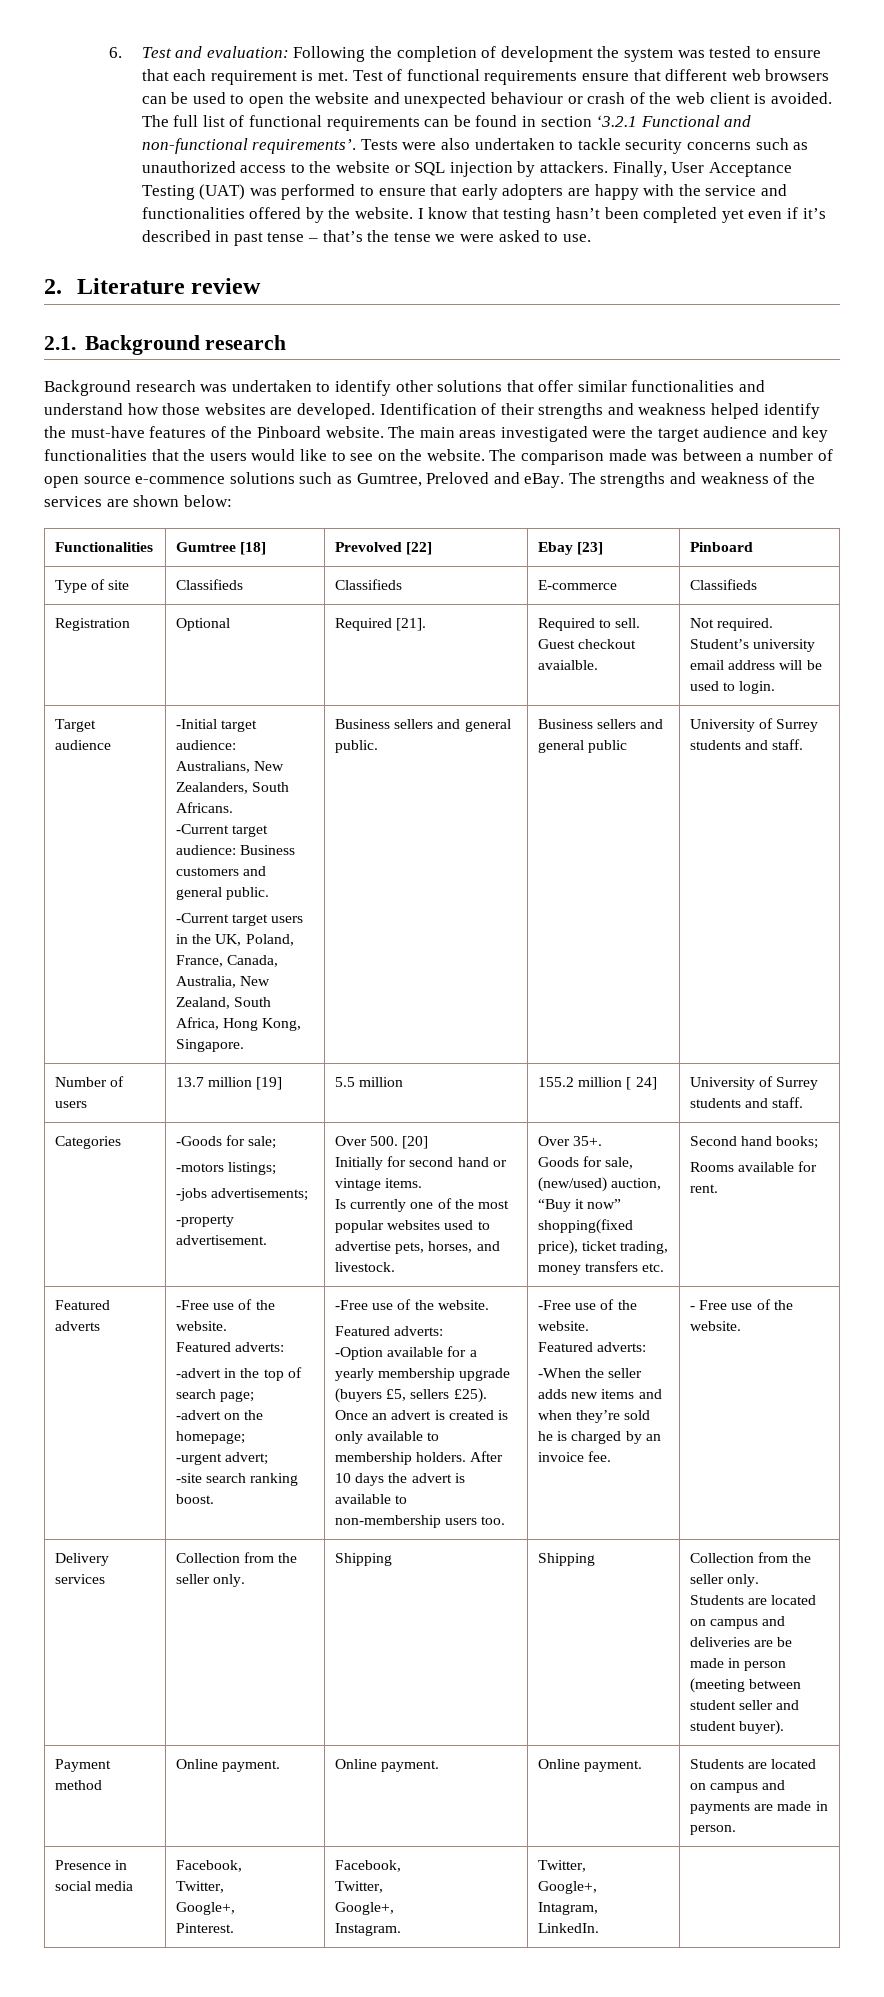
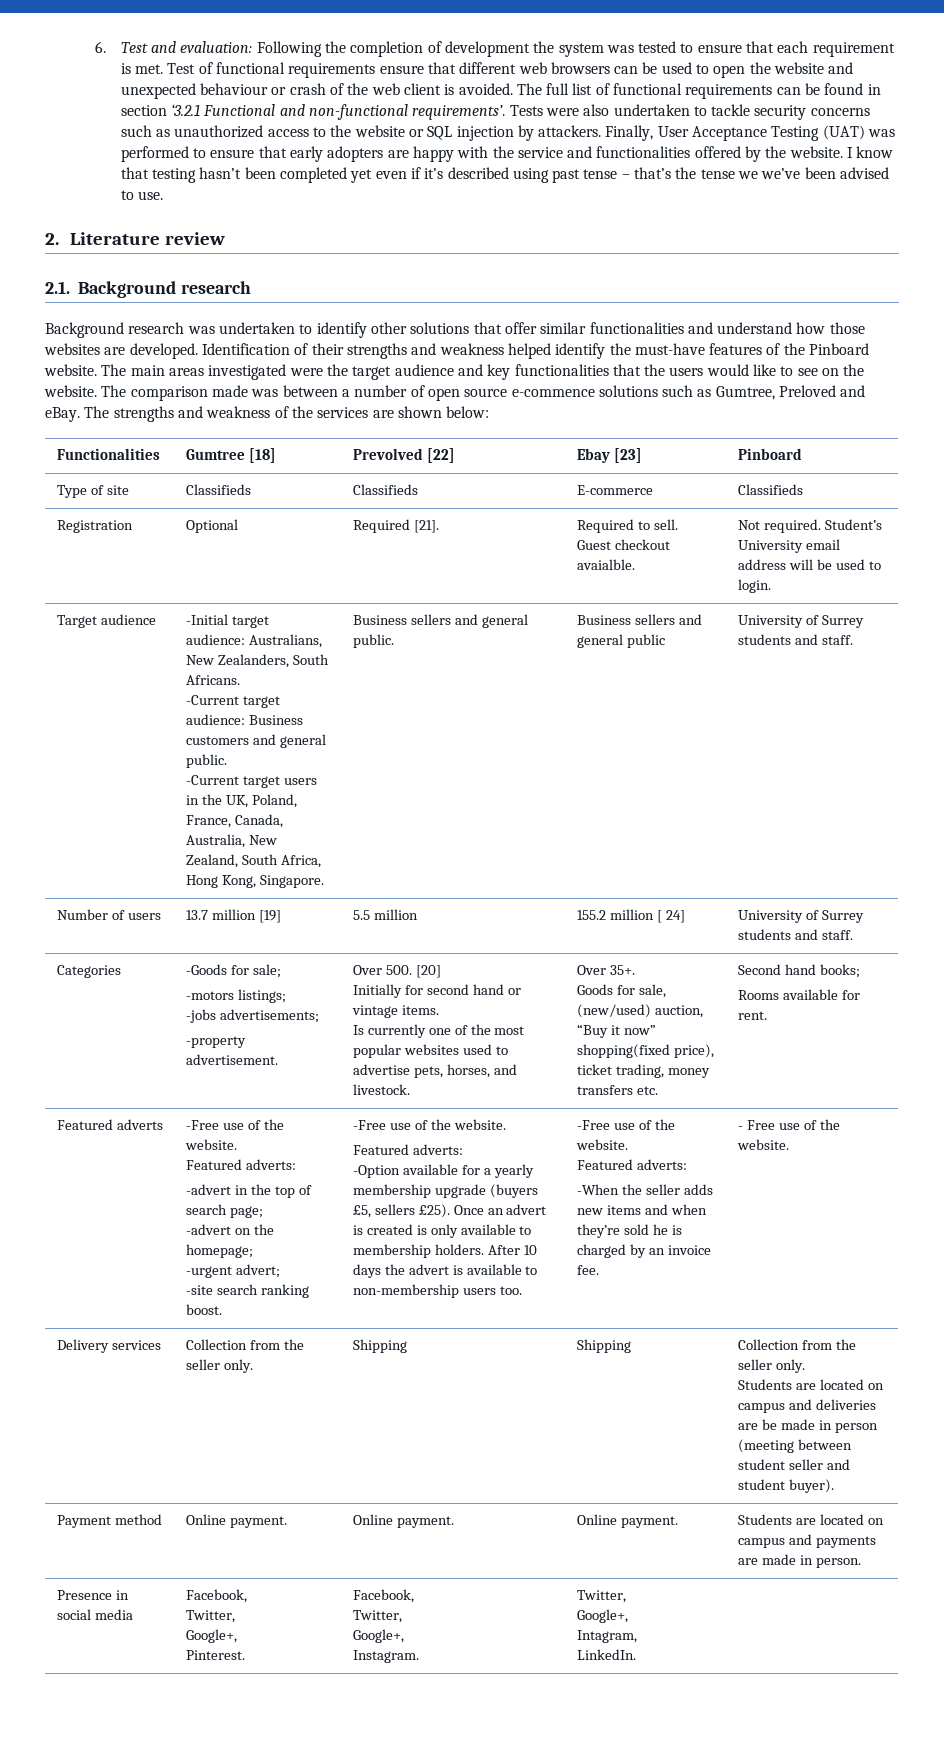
[215,231,230,242] in -> [512,168,549,183] using
[459,230,540,242] were asked -> [761,167,890,179] we’ve been advised
[753,639,816,652] university -> [737,540,803,553] University

